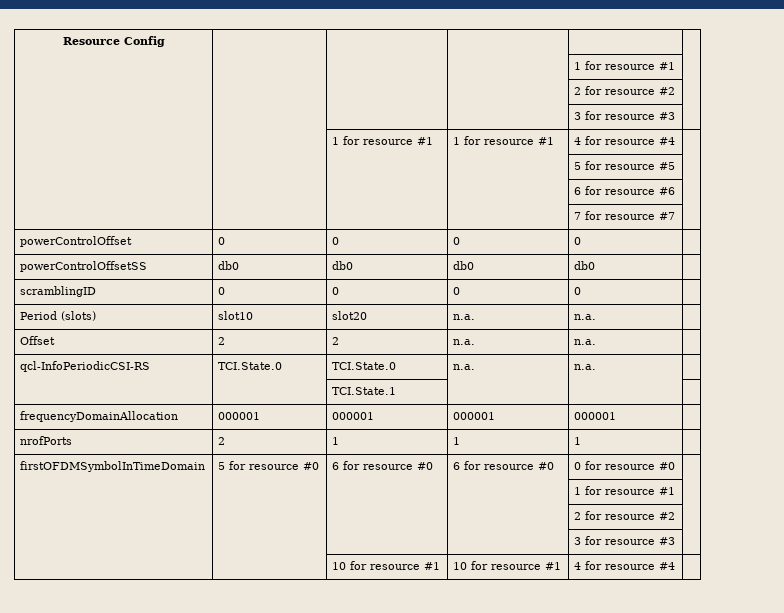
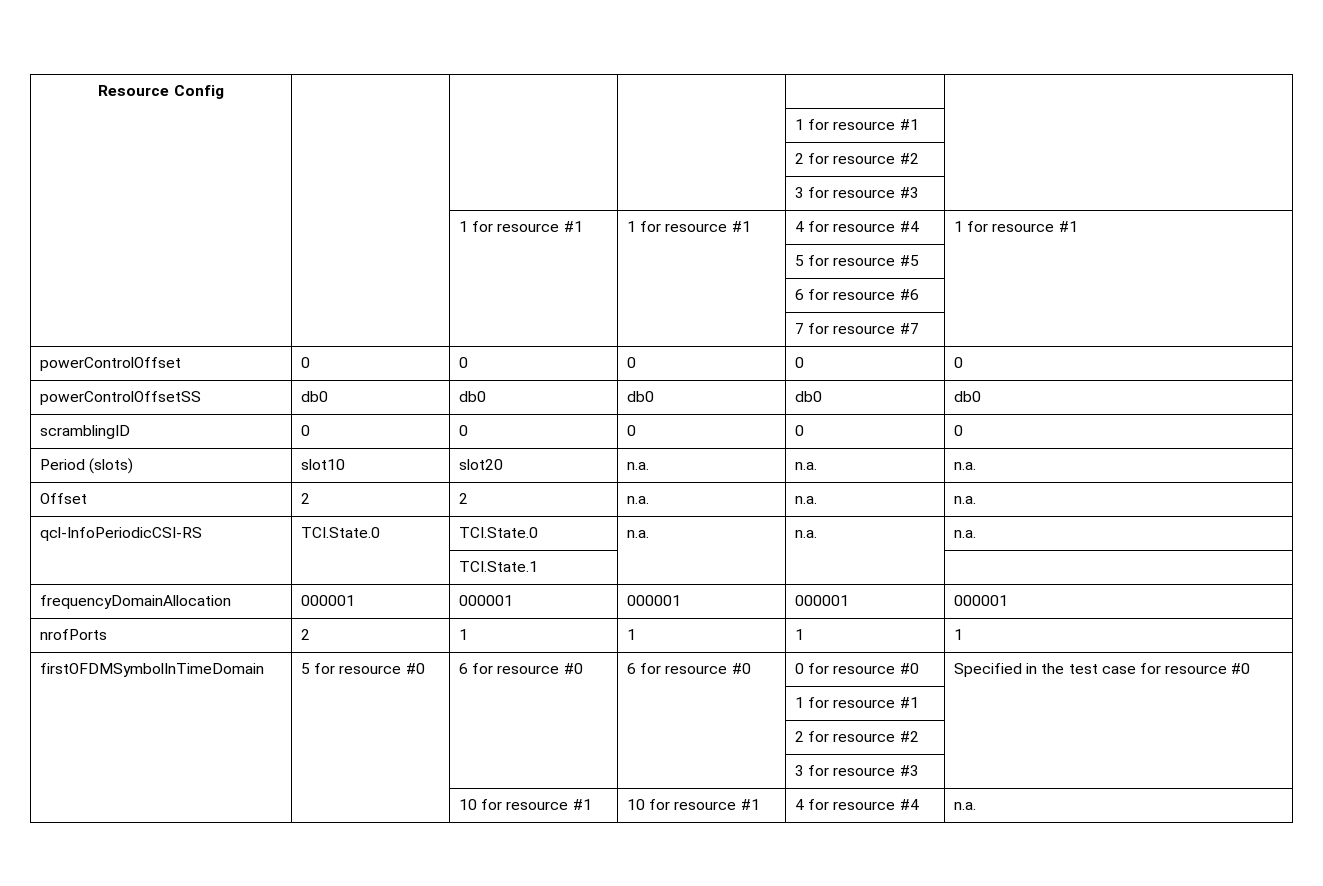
(676, 141) none -> [954,221,1078,232] 1 for resource #1
(582, 241) none -> [954,357,964,368] 0
(596, 265) none -> [954,391,982,402] db0
(582, 291) none -> [954,425,964,436] 0
(597, 317) none -> [954,462,977,470] n.a.
(597, 342) none -> [954,496,977,504] n.a.
(597, 367) none -> [954,530,977,538] n.a.
(617, 416) none -> [954,595,1009,606] 000001
(582, 441) none -> [954,629,964,640] 1
(676, 466) none -> [954,663,1251,677] Specified in the test case for resource #0
(676, 566) none -> [954,802,977,810] n.a.

